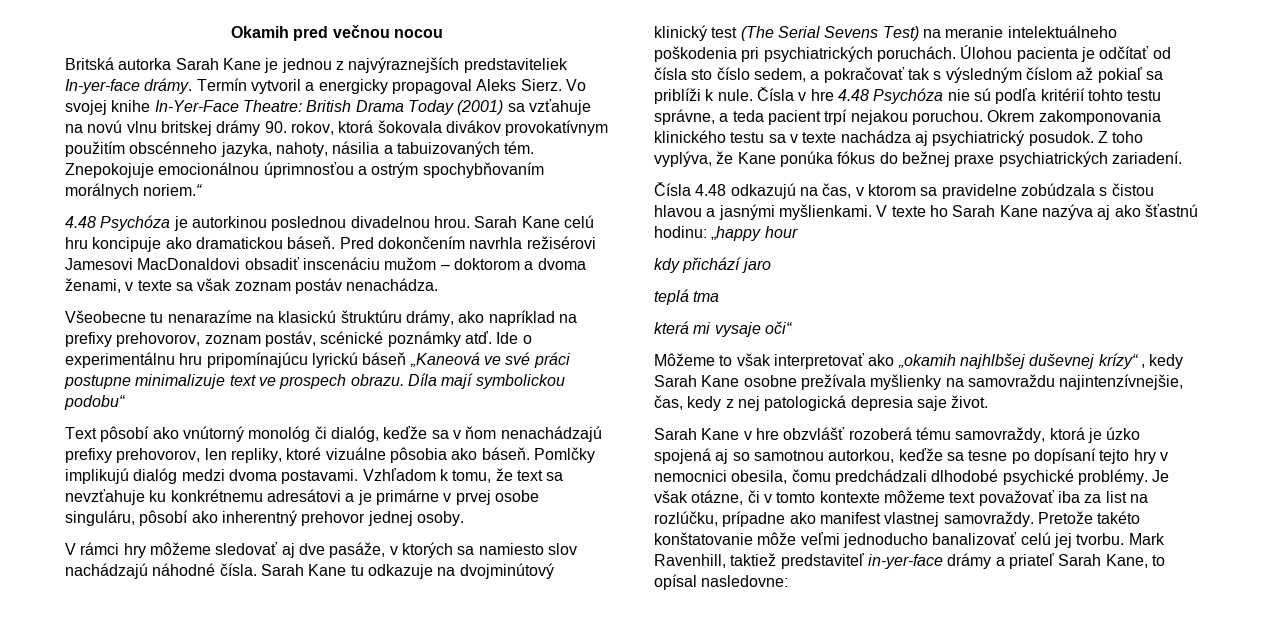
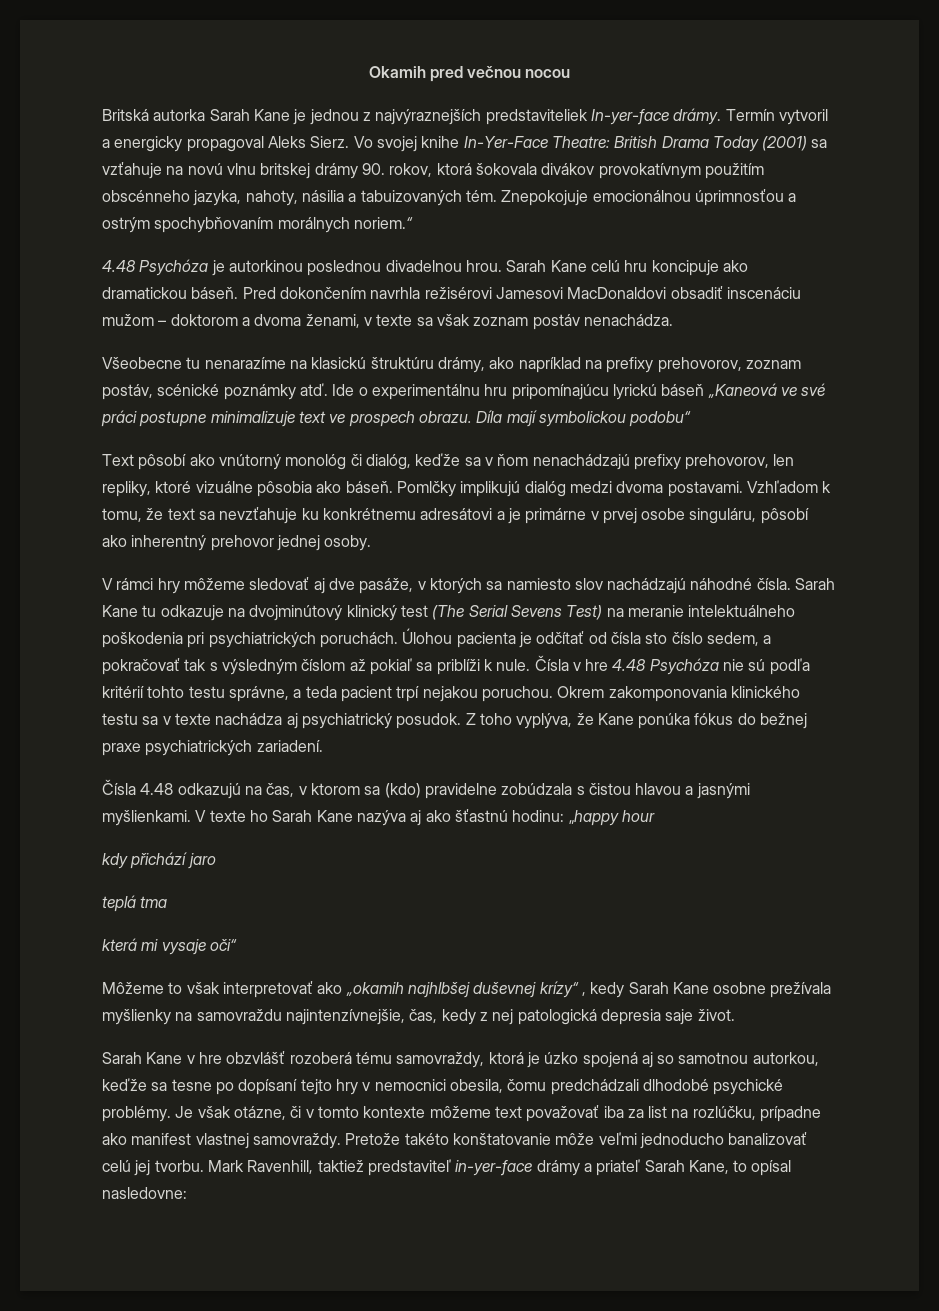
(938, 191) none -> [384,783,421,798] (kdo)

